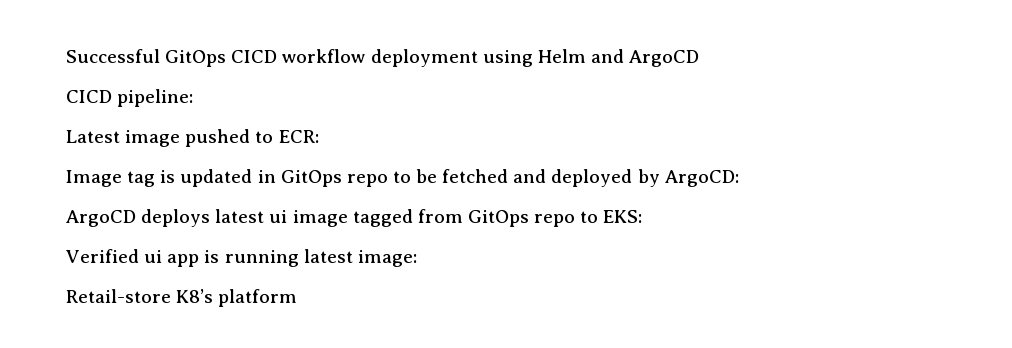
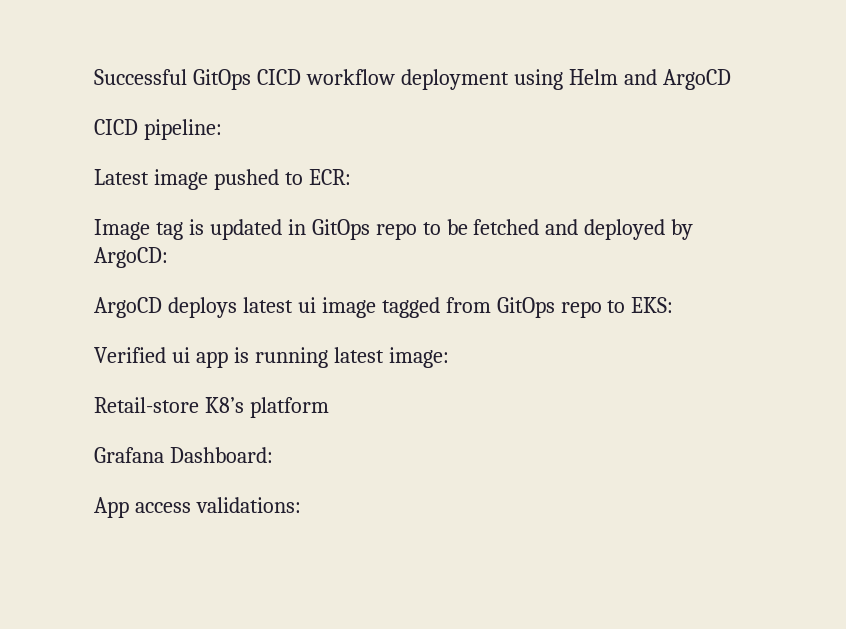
(298, 298) none -> [94,447,273,463] [94,497,301,518] // Grafana Dashboard: // App access validations:

